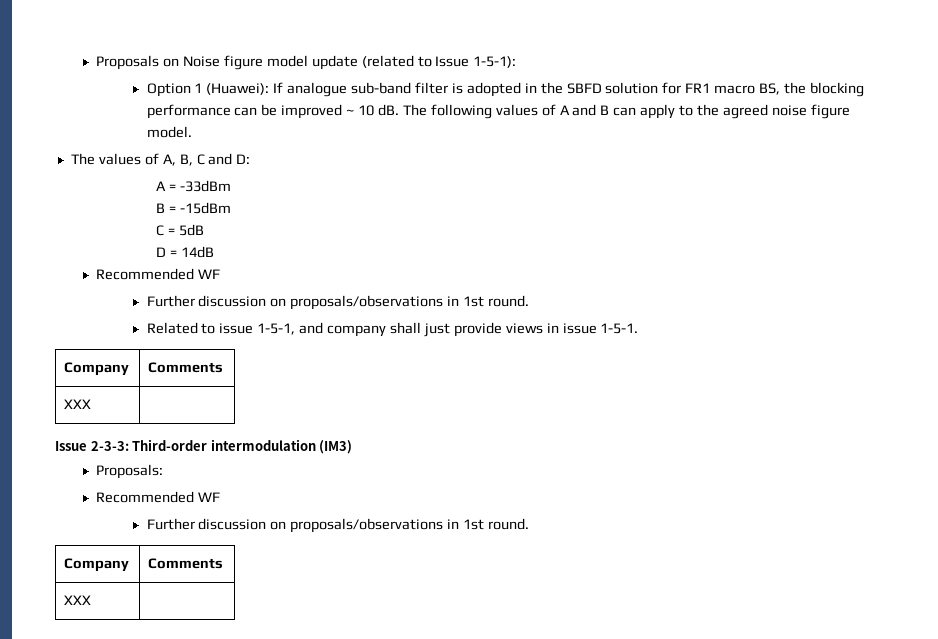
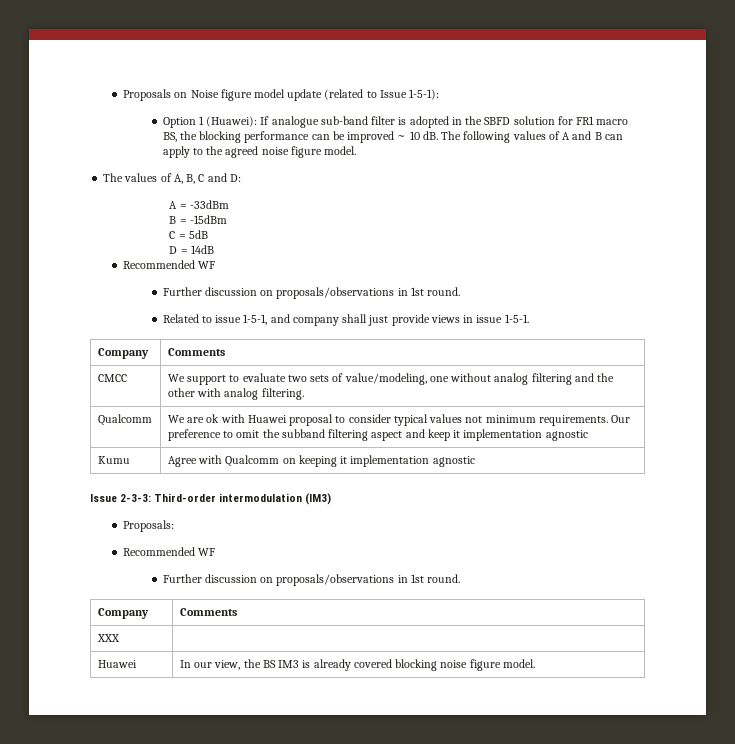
[64,399,92,409] XXX | -> [97,374,127,382] [167,373,615,385] [167,388,304,400] [97,414,152,426] [167,414,631,426] [167,429,588,441] [97,456,130,464] [167,455,475,467] CMCC | We support to evaluate two sets of value/modeling, one without analog filtering and the other with analog filtering. // Qualcomm | We are ok with Huawei proposal to consider typical values not minimum requirements. Our preference to omit the subband filtering aspect and keep it implementation agnostic // Kumu | Agree with Qualcomm on keeping it implementation agnostic
(92, 600) none -> [97,660,137,668] [179,659,535,671] // Huawei | In our view, the BS IM3 is already covered blocking noise figure model.

